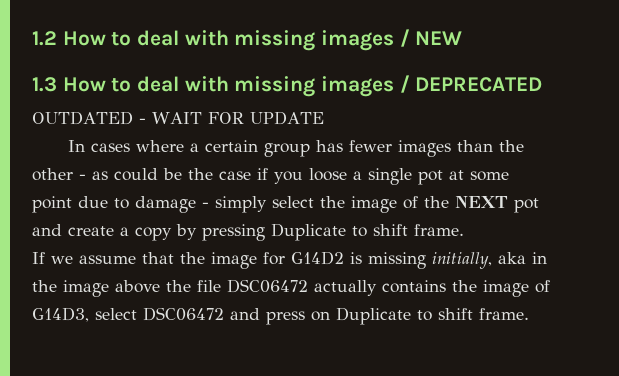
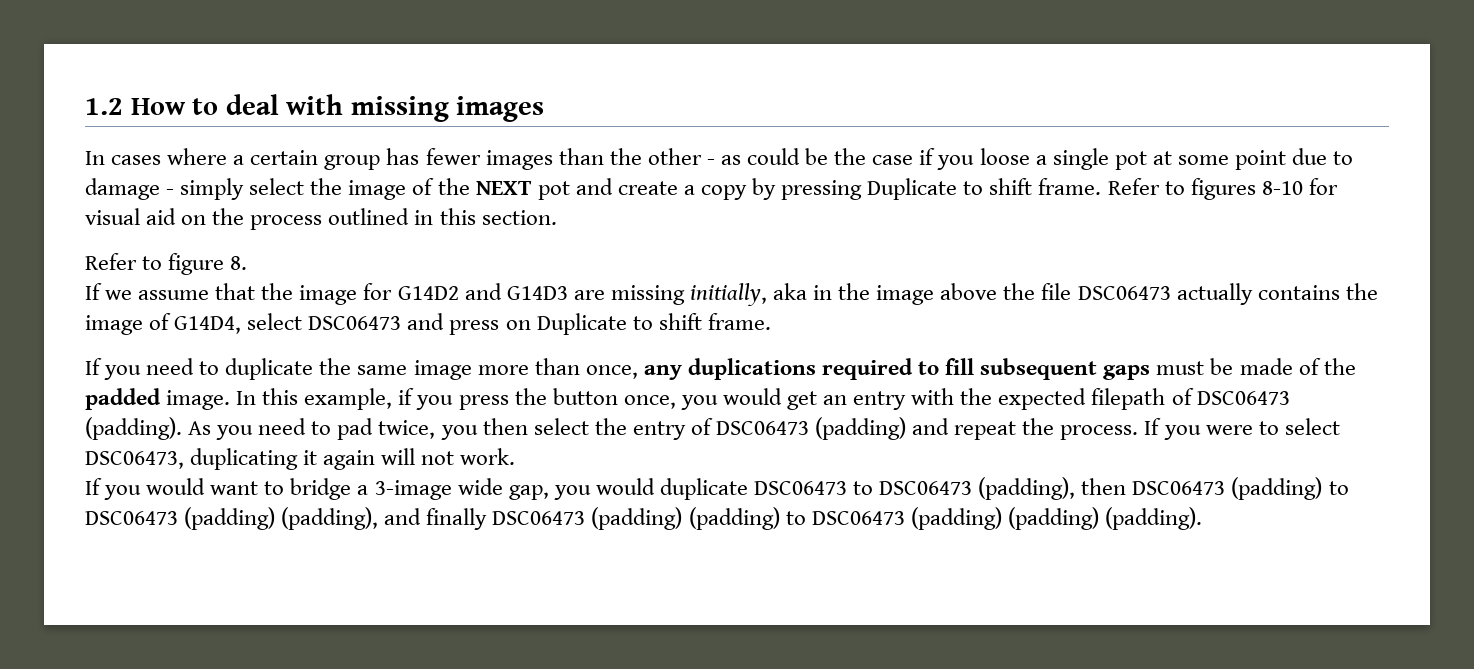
[399,29,463,47] [32,75,543,97] [32,111,324,125] / NEW // 1.3 How to deal with missing images / DEPRECATED // OUTDATED - WAIT FOR UPDATE -> (545, 109) none
(464, 230) none -> [1107,178,1338,200] [85,208,557,230] [85,253,248,275] Refer to figures 8-10 for visual aid on the process outlined in this section. // Refer to figure 8.
[350,252,362,264] is -> [464,283,605,300] and G14D3 are
[227,279,308,293] DSC06472 -> [1077,286,1171,300] DSC06473
[32,307,224,322] G14D3, select DSC06472 -> [174,313,402,334] G14D4, select DSC06473
(529, 314) none -> [85,358,1356,380] [85,388,1290,410] [85,417,1340,440] [85,448,516,470] [85,477,1349,500] [85,507,1202,530] // If you need to duplicate the same image more than once, any duplications required to fill subsequent gaps must be made of the padded image. In this example, if you press the button once, you would get an entry with the expected filepath of DSC06473 (padding). As you need to pad twice, you then select the entry of DSC06473 (padding) and repeat the process. If you were to select DSC06473, duplicating it again will not work. // If you would want to bridge a 3-image wide gap, you would duplicate DSC06473 to DSC06473 (padding), then DSC06473 (padding) to DSC06473 (padding) (padding), and finally DSC06473 (padding) (padding) to DSC06473 (padding) (padding) (padding).

